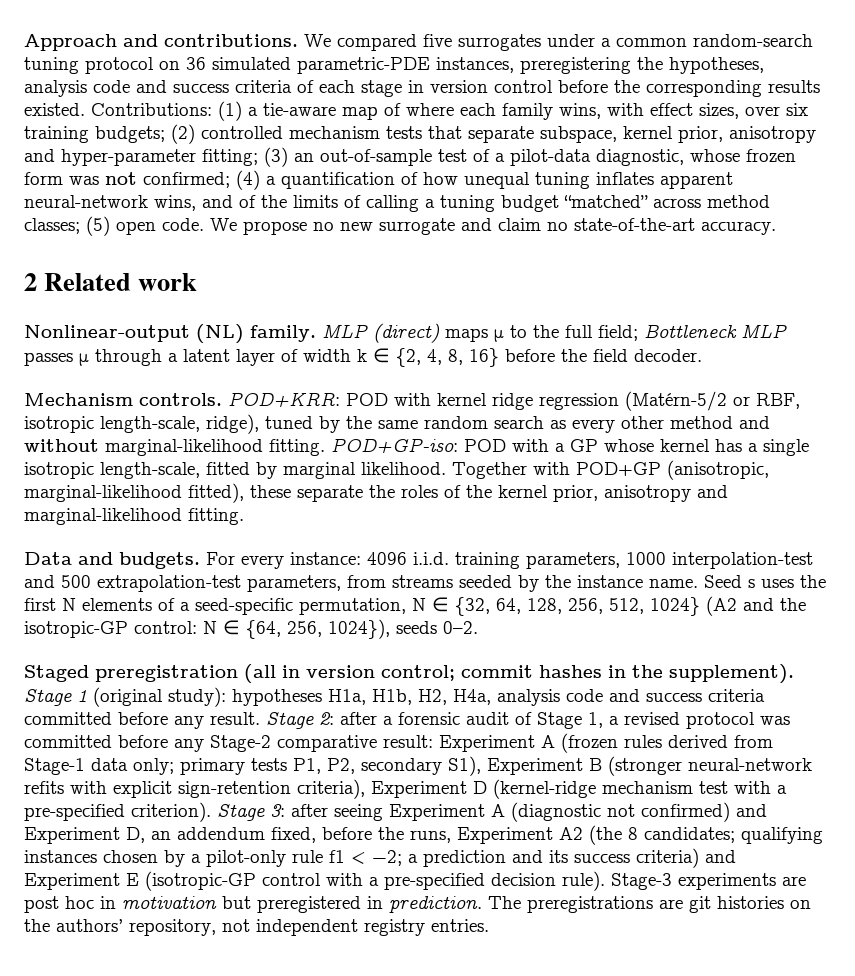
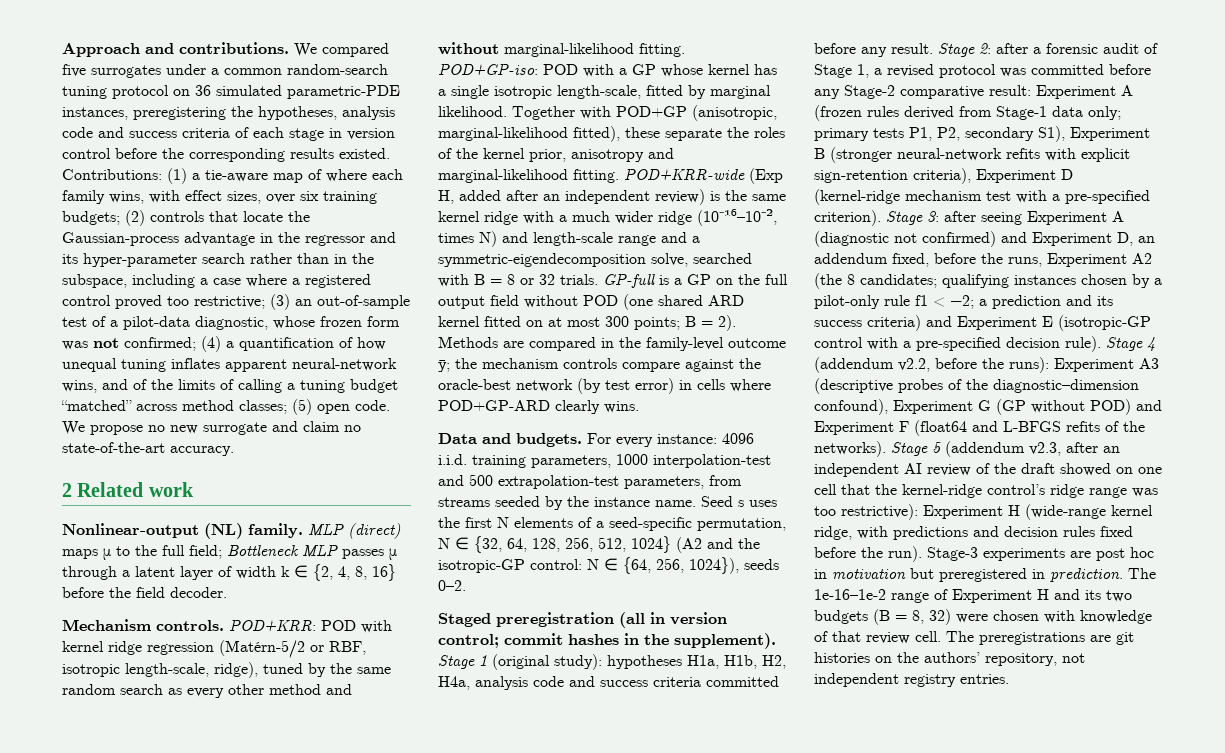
[201,126,816,143] [24,149,258,166] controlled mechanism tests that separate subspace, kernel prior, anisotropy and hyper-parameter fitting; -> [150,211,310,222] [62,232,396,246] [62,253,374,267] [62,274,371,288] [62,295,265,309] controls that locate the Gaussian-process advantage in the regressor and its hyper-parameter search rather than in the subspace, including a case where a registered control proved too restrictive;
(244, 516) none -> [624,168,783,184] [438,189,786,205] [438,209,777,226] [438,231,700,247] [438,253,752,267] [438,273,788,288] [438,294,744,310] [438,315,736,331] [438,336,786,351] [438,358,761,372] [438,378,771,394] [438,400,639,414] POD+KRR-wide (Exp H, added after an independent review) is the same kernel ridge with a much wider ridge (10⁻¹⁶–10⁻², times N) and length-scale range and a symmetric-eigendecomposition solve, searched with B = 8 or 32 trials. GP-full is a GP on the full output field without POD (one shared ARD kernel fitted on at most 300 points; B = 2). Methods are compared in the family-level outcome ȳ; the mechanism controls compare against the oracle-best network (by test error) in cells where POD+GP-ARD clearly wins.
(605, 881) none -> [1106,337,1155,351] [814,357,1159,373] [814,378,1139,394] [814,399,1162,415] [814,420,1145,436] [814,441,1120,457] [814,463,1162,477] [814,484,1158,498] [814,504,1153,520] [814,526,1133,540] [814,546,922,562] Stage 4 (addendum v2.2, before the runs): Experiment A3 (descriptive probes of the diagnostic–dimension confound), Experiment G (GP without POD) and Experiment F (float64 and L-BFGS refits of the networks). Stage 5 (addendum v2.3, after an independent AI review of the draft showed on one cell that the kernel-ridge control’s ridge range was too restrictive): Experiment H (wide-range kernel ridge, with predictions and decision rules fixed before the run).
(521, 902) none -> [814,589,1132,603] [814,609,1152,625] [814,631,974,644] 1e-16–1e-2 range of Experiment H and its two budgets (B = 8, 32) were chosen with knowledge of that review cell. The

